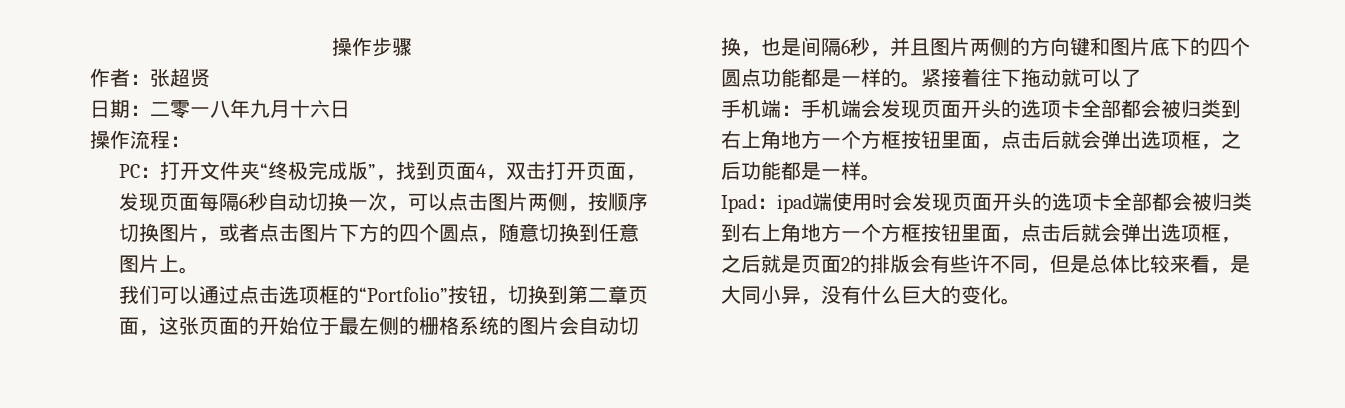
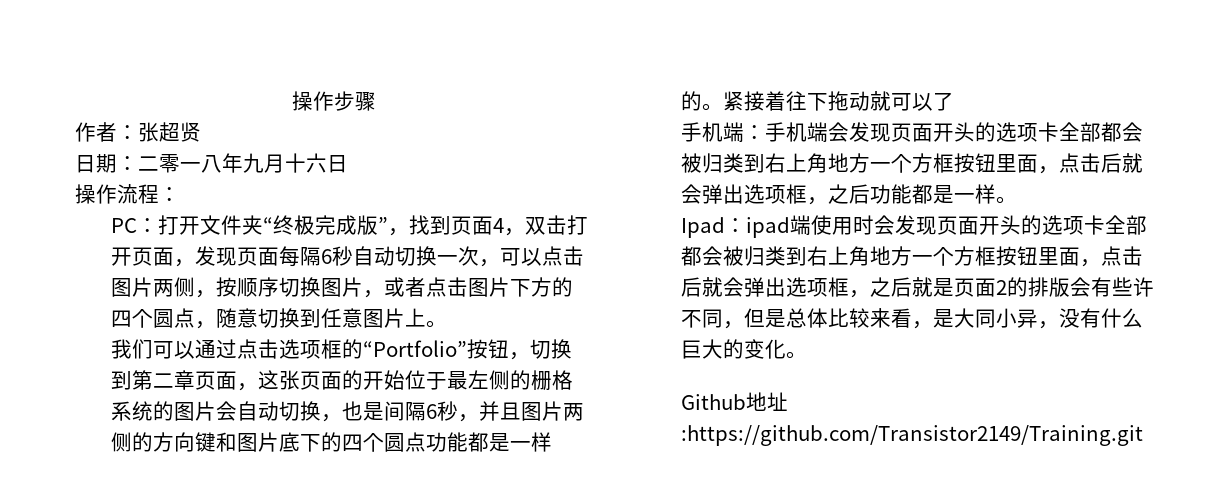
(1022, 301) none -> [681,392,789,411] [681,425,1144,446] // Github地址:https://github.com/Transistor2149/Training.git

